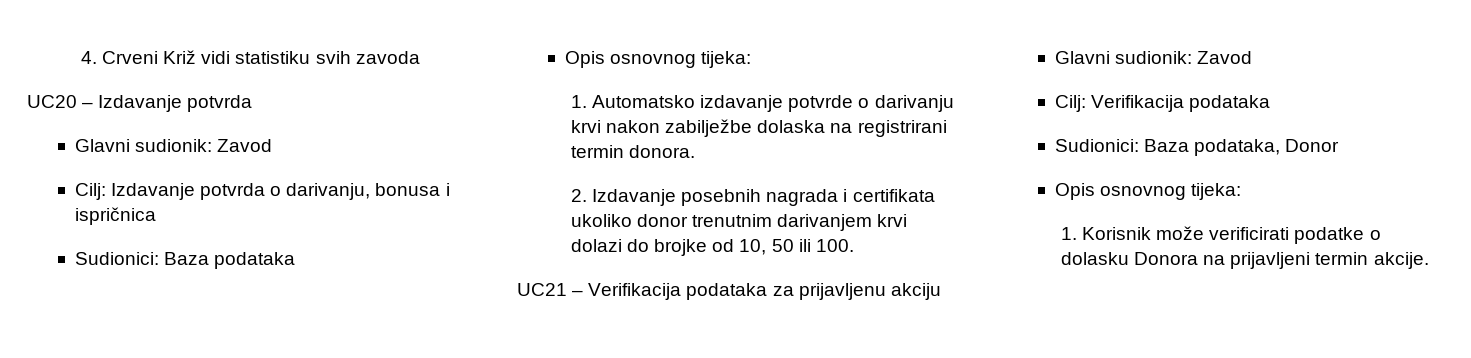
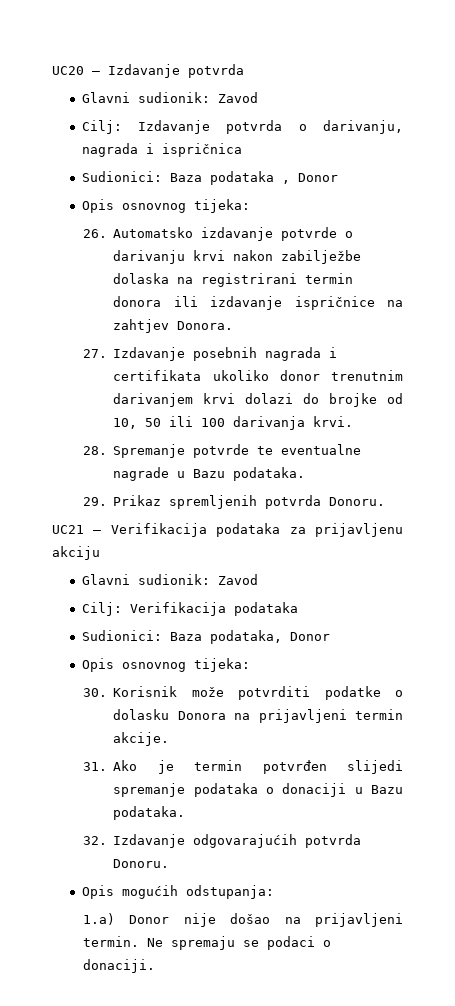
[80,50,420,64] 4. Crveni Križ vidi statistiku svih zavoda // -> (52, 70) none
[375,183,441,196] bonusa -> [81,143,138,157] nagrada
[564,51,752,68] [570,95,587,108] // Opis osnovnog tijeka: // 1. -> [281,173,338,184] [81,199,250,213] [82,229,107,238] , Donor // Opis osnovnog tijeka: // 26.
[628,145,695,158] [570,189,587,202] donora. // 2. -> [113,296,403,310] [113,319,234,333] [82,349,107,358] donora ili izdavanje ispričnice na zahtjev Donora. // 27.
[815,239,854,252] 100. -> [201,416,354,430] [82,444,362,458] [113,467,306,481] [82,495,386,509] 100 darivanja krvi. // 28. Spremanje potvrde te eventualne nagrade u Bazu podataka. // 29. Prikaz spremljenih potvrda Donoru.
[1060,227,1077,240] 1. -> [82,688,107,697] 30.
[1209,227,1290,240] verificirati -> [238,686,311,700] potvrditi
(1429, 260) none -> [82,760,403,774] [113,783,404,797] [113,806,186,820] [82,834,362,848] [113,859,170,868] [81,885,274,899] [82,913,403,927] [82,936,331,950] [82,959,155,973] // 31. Ako je termin potvrđen slijedi spremanje podataka o donaciji u Bazu podataka. // 32. Izdavanje odgovarajućih potvrda Donoru. // Opis mogućih odstupanja: // 1.a) Donor nije došao na prijavljeni termin. Ne spremaju se podaci o donaciji.

